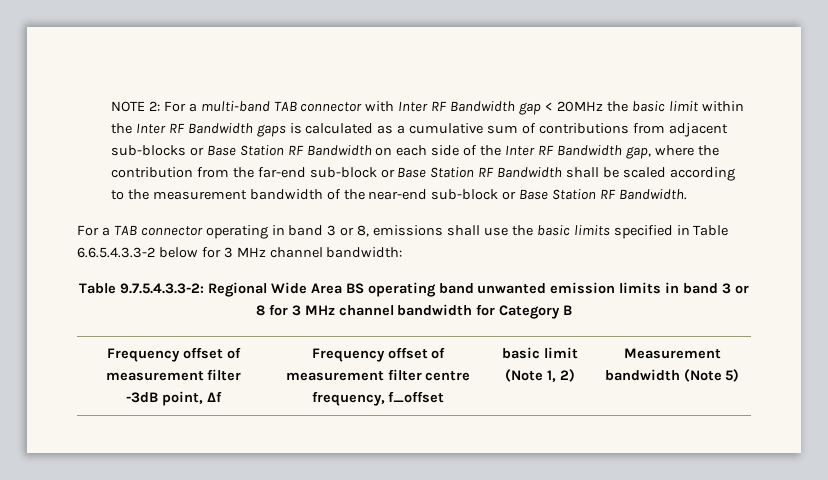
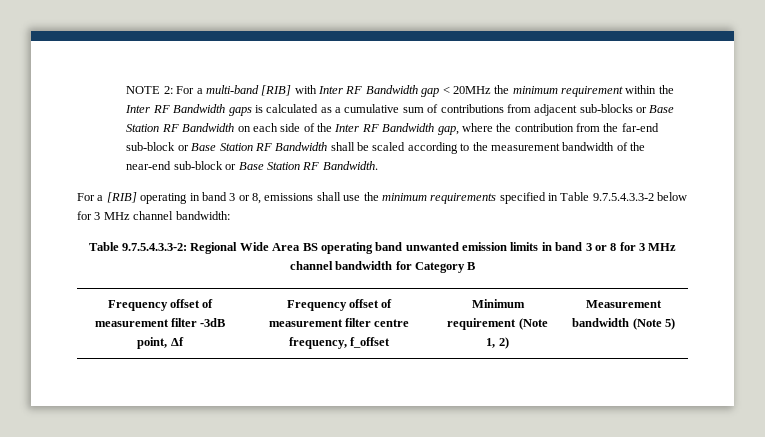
[273,101,363,112] TAB connector -> [261,85,292,96] [RIB]
[631,101,699,112] basic limit -> [512,86,624,97] minimum requirement
[113,225,203,236] TAB connector -> [106,192,137,203] [RIB]
[536,225,610,236] basic limits -> [381,193,497,204] minimum requirements
[77,247,155,258] 6.6.5.4.3.3-2 -> [592,193,654,201] 9.7.5.4.3.3-2
[502,347,578,359] basic limit -> [471,299,525,308] [447,318,517,330] Minimum requirement

